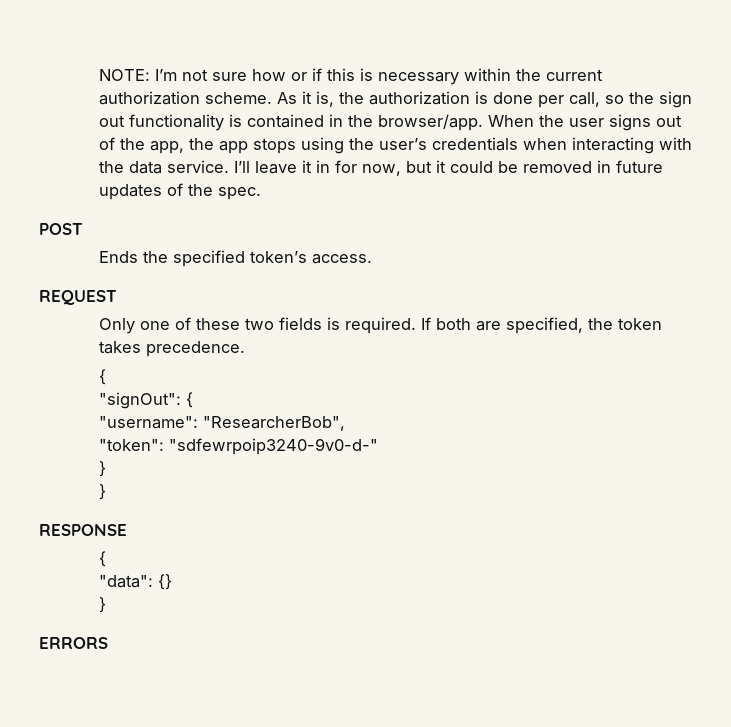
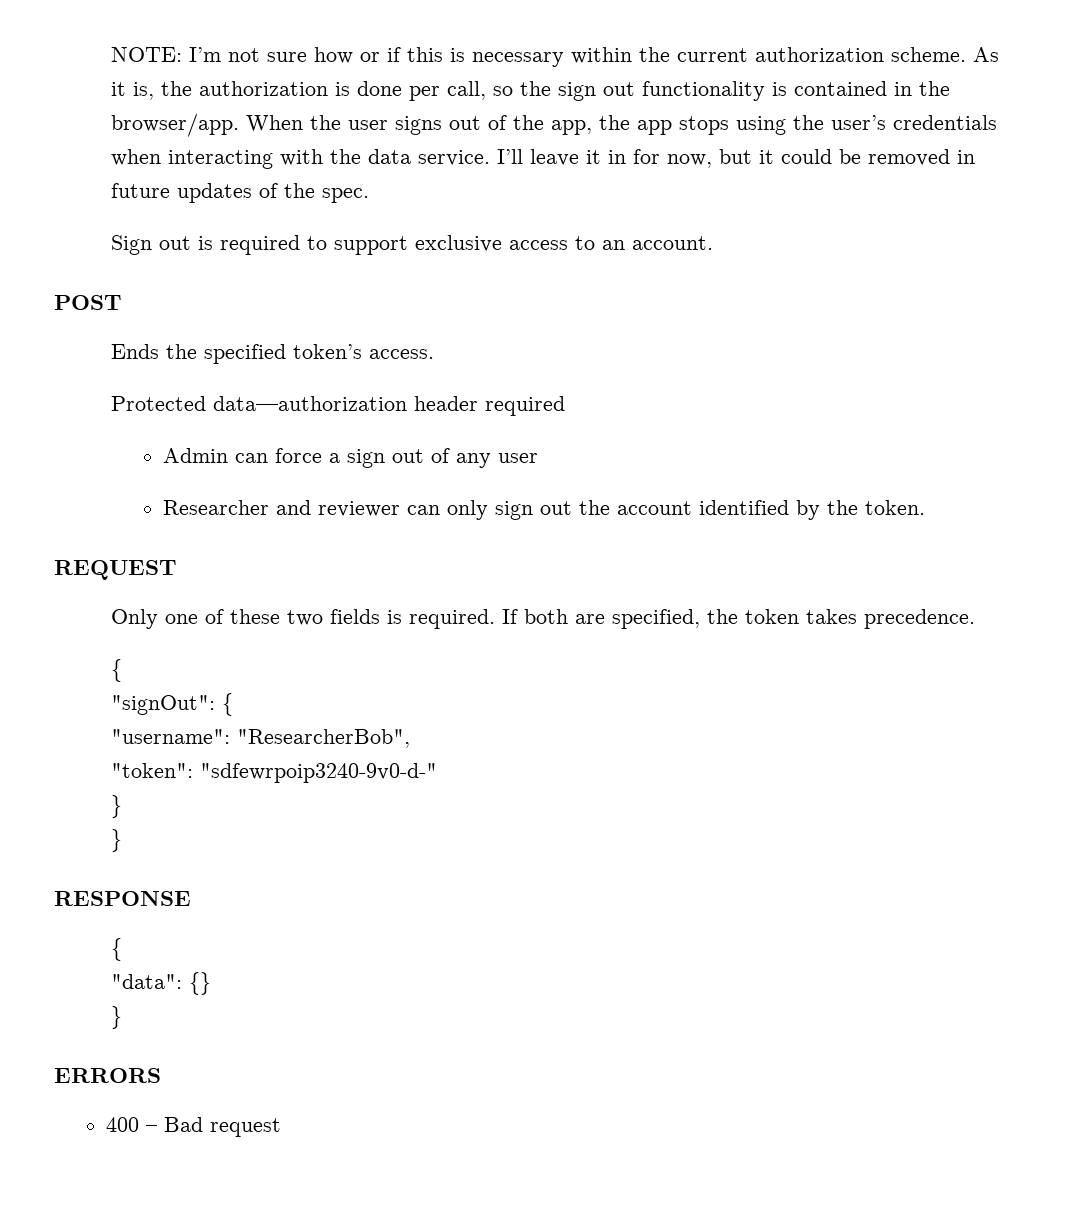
(261, 193) none -> [110,235,713,255] // Sign out is required to support exclusive access to an account.
(372, 259) none -> [110,396,565,416] [162,448,538,468] [162,500,925,520] // Protected data—authorization header required // Admin can force a sign out of any user // Researcher and reviewer can only sign out the account identified by the token.
(108, 643) none -> [106,1117,282,1137] // 400 – Bad request

